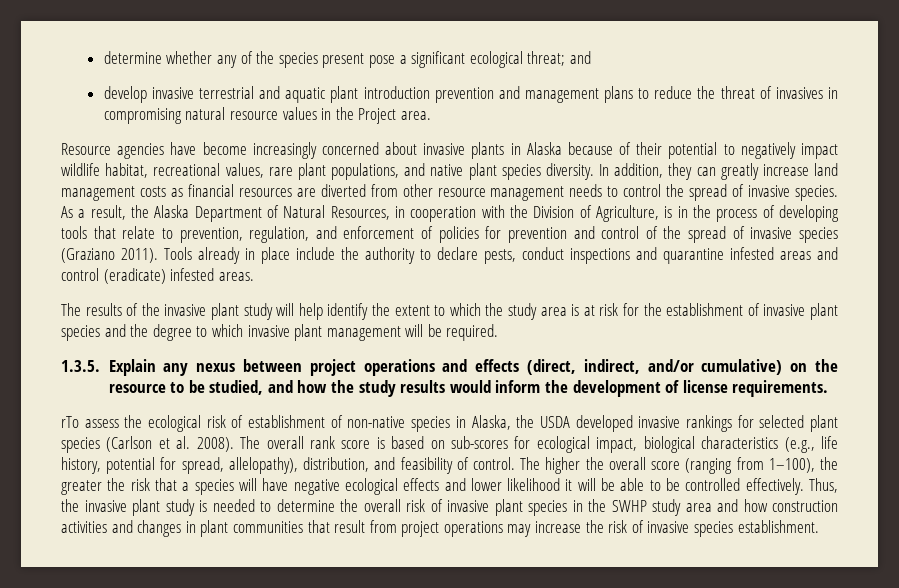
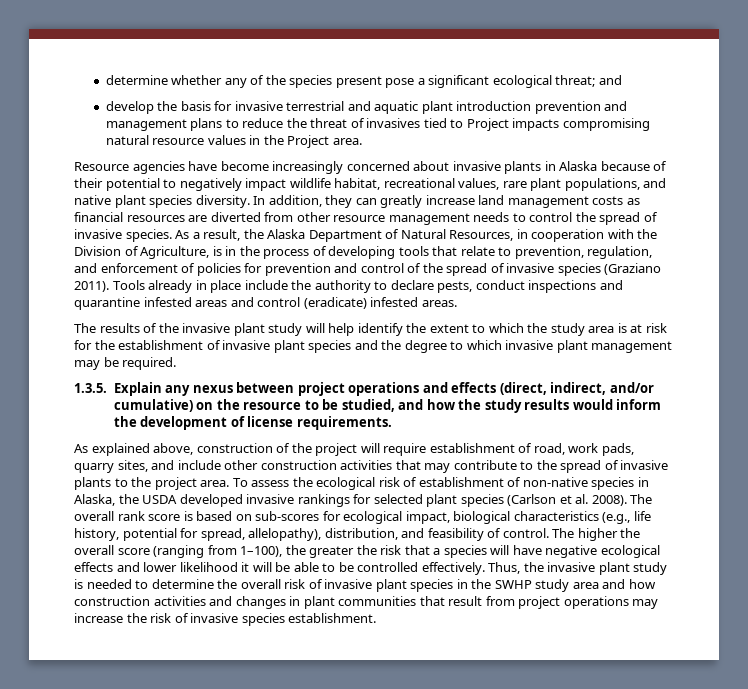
(147, 94) none -> [157,101,233,111] the basis for
[827,87,838,99] in -> [423,118,560,131] tied to Project impacts
[405,324,424,337] will -> [74,360,100,370] may
[61,416,79,428] rTo -> [74,443,634,456] [74,460,669,473] [74,477,248,490] As explained above, construction of the project will require establishment of road, work pads, quarry sites, and include other construction activities that may contribute to the spread of invasive plants to the project area. To

